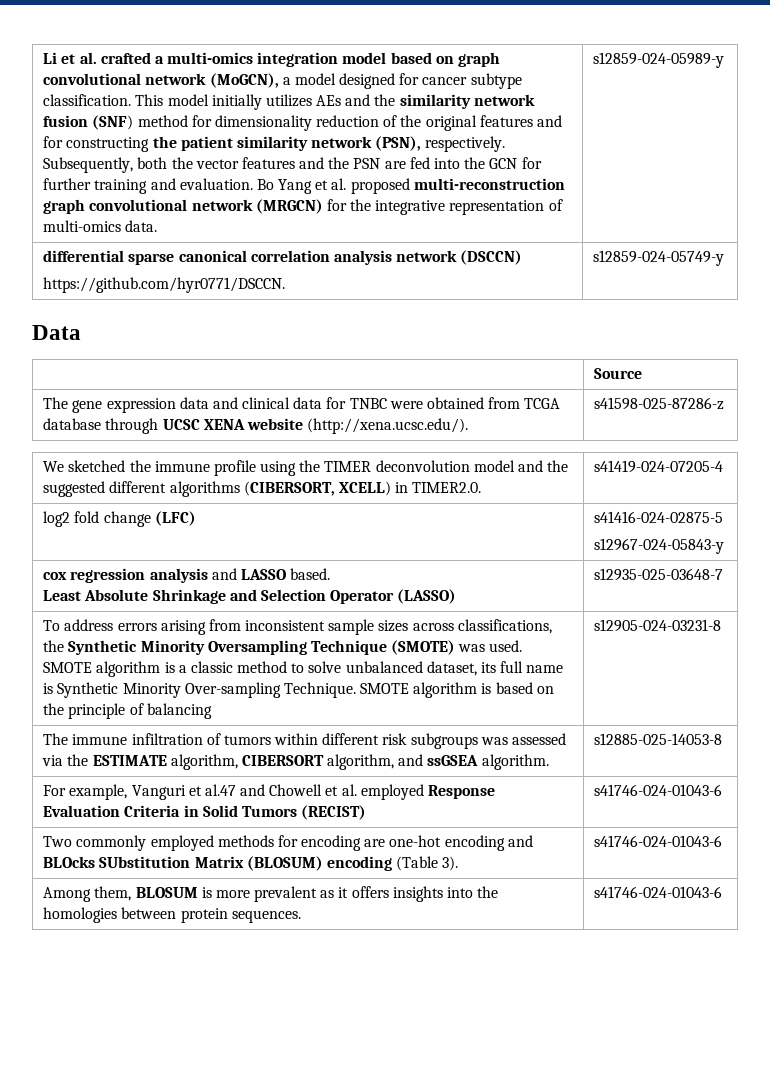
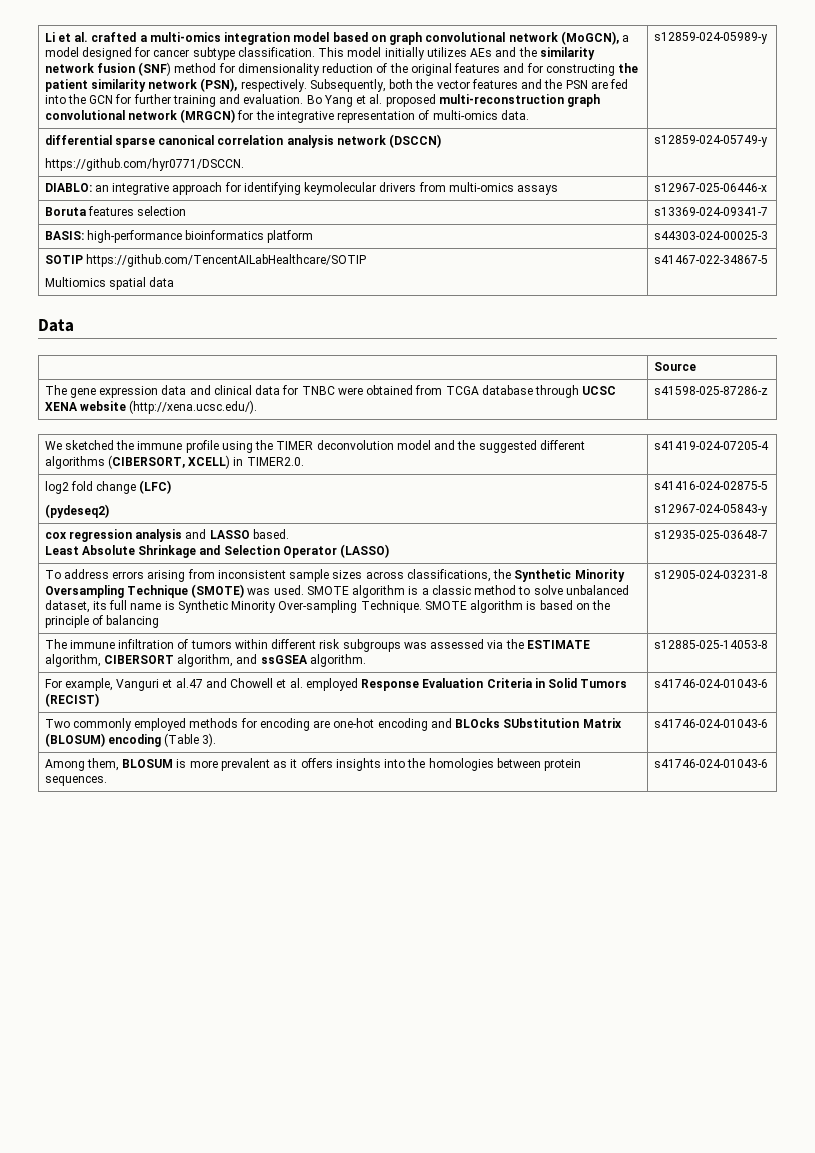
(725, 258) none -> [44,182,559,195] [653,183,767,192] [44,206,187,216] [653,207,768,216] [44,230,314,243] [653,231,768,240] [44,254,366,267] [44,277,175,290] [653,255,768,264] // DIABLO: an integrative approach for identifying keymolecular drivers from multi-omics assays | s12967-025-06446-x // Boruta features selection | s13369-024-09341-7 // BASIS: high-performance bioinformatics platform | s44303-024-00025-3 // SOTIP https://github.com/TencentAILabHealthcare/SOTIP // Multiomics spatial data | s41467-022-34867-5
(196, 518) none -> [44,504,109,518] // (pydeseq2)

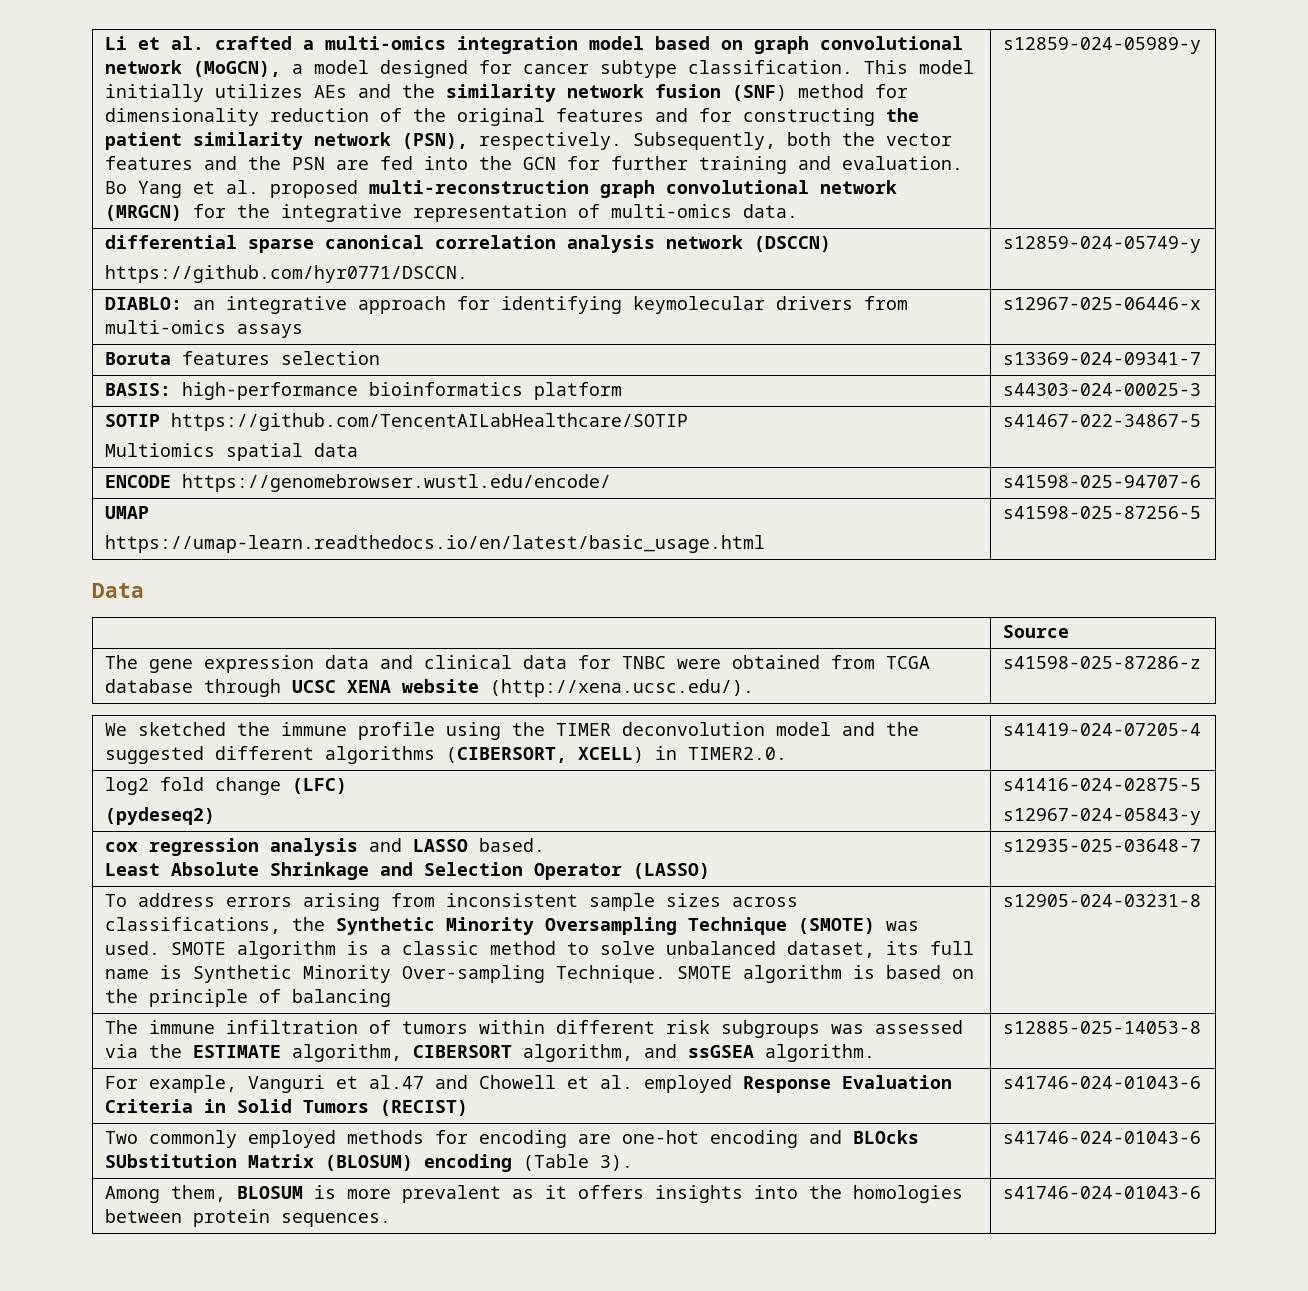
(768, 259) none -> [104,474,611,492] [1002,475,1201,488] [104,506,149,519] [104,535,765,553] [1002,506,1201,519] // ENCODE https://genomebrowser.wustl.edu/encode/ | s41598-025-94707-6 // UMAP // https://umap-learn.readthedocs.io/en/latest/basic_usage.html | s41598-025-87256-5

